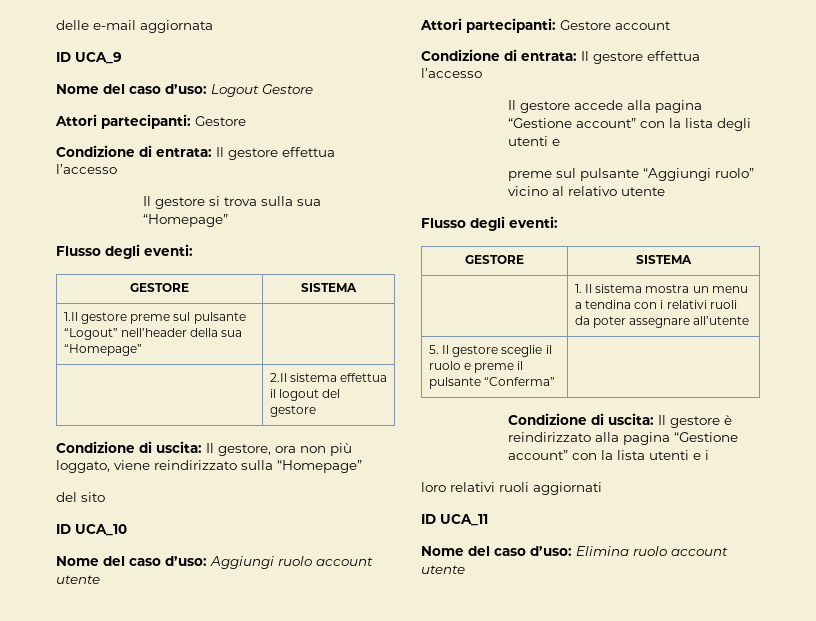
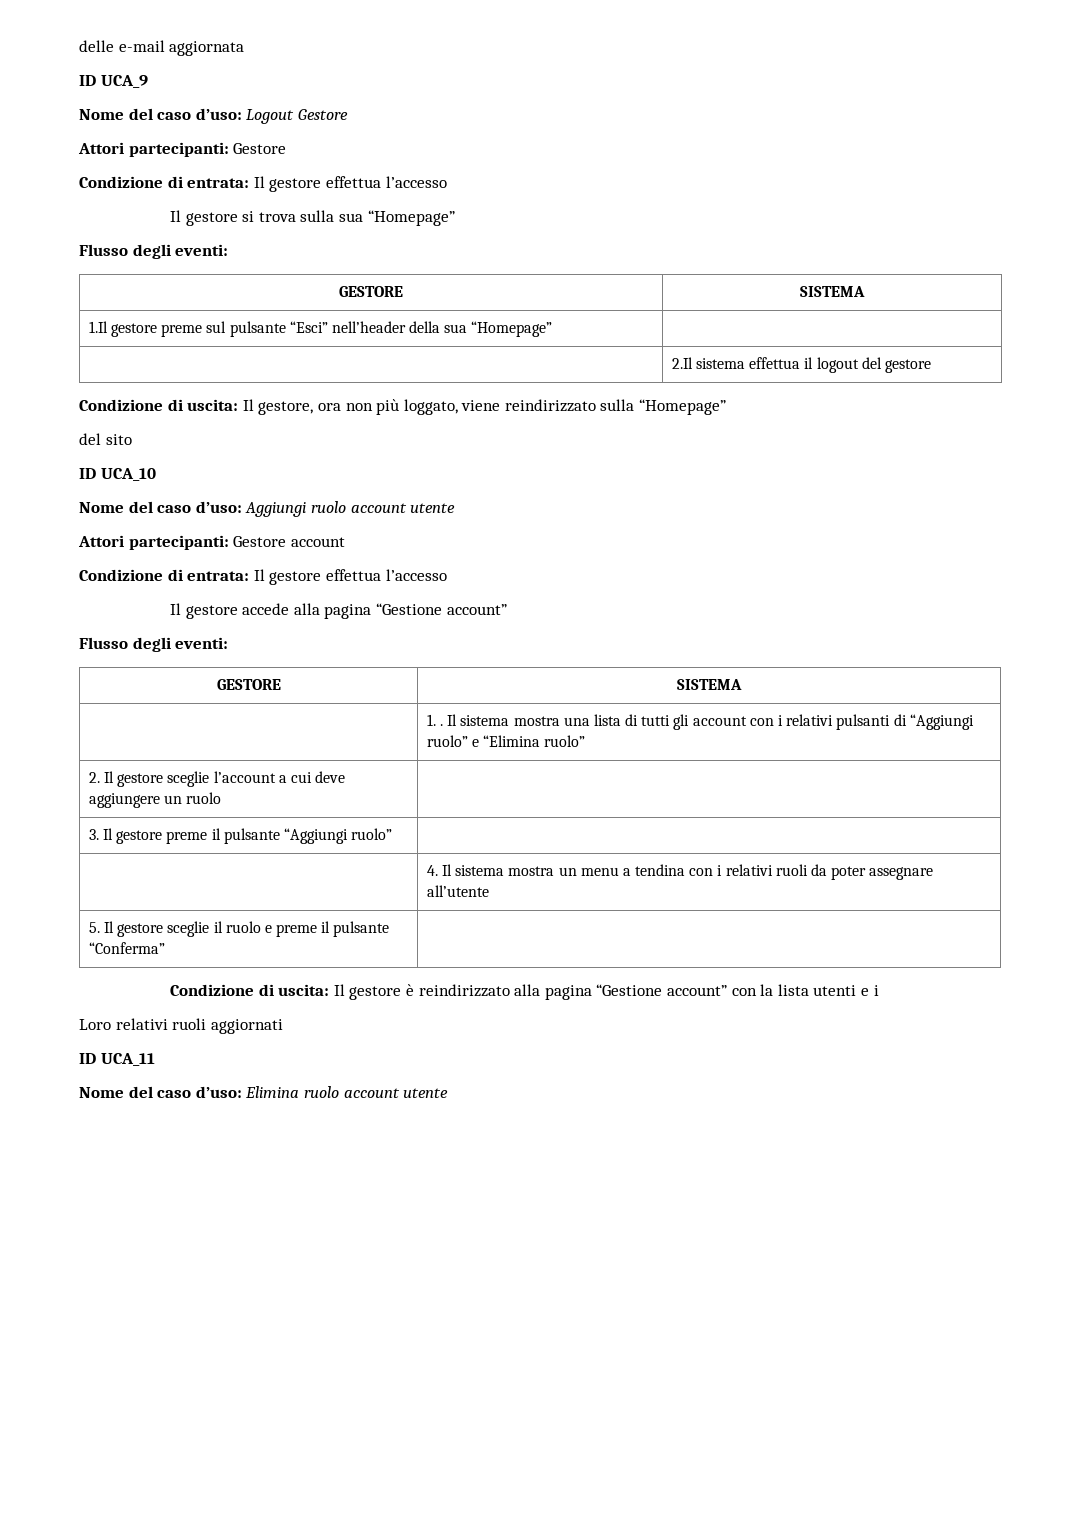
[63,328,118,340] “Logout” -> [289,321,328,333] “Esci”
[640,118,752,131] [508,136,561,146] [508,168,755,181] [508,186,666,196] con la lista degli utenti e // preme sul pulsante “Aggiungi ruolo” vicino al relativo utente -> (507, 609) none
(582, 288) none -> [439,714,974,730] [426,735,586,747] [88,771,346,787] [88,792,222,808] [88,828,393,844] [426,865,438,876] . Il sistema mostra una lista di tutti gli account con i relativi pulsanti di “Aggiungi ruolo” e “Elimina ruolo” // 2. Il gestore sceglie l’account a cui deve aggiungere un ruolo | // 3. Il gestore preme il pulsante “Aggiungi ruolo” | // | 4.
[421,482,446,492] loro -> [79,1019,111,1030] Loro

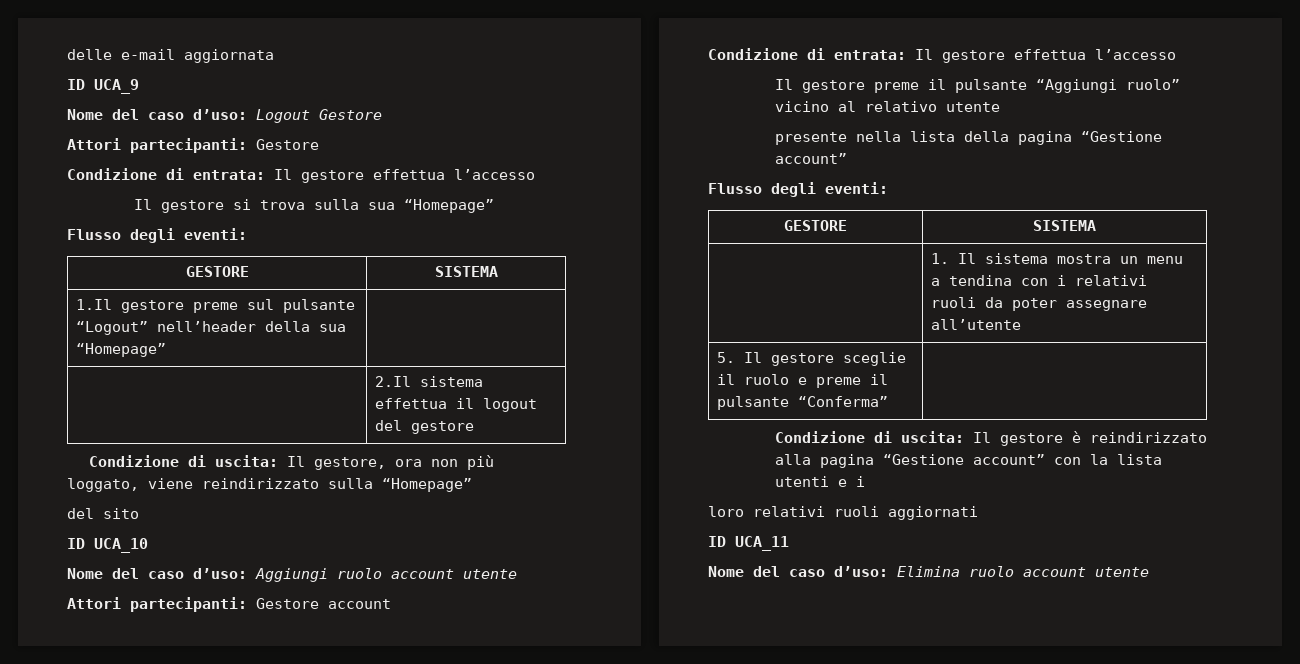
[289,321,328,333] “Esci” -> [76,321,149,335] “Logout”
[242,603,320,615] accede alla -> [873,79,1180,93] [774,101,1000,112] [774,131,1009,145] preme il pulsante “Aggiungi ruolo” vicino al relativo utente // presente nella lista della
[439,714,974,730] [426,735,586,747] [88,771,346,787] [88,792,222,808] [88,828,393,844] [426,865,438,876] . Il sistema mostra una lista di tutti gli account con i relativi pulsanti di “Aggiungi ruolo” e “Elimina ruolo” // 2. Il gestore sceglie l’account a cui deve aggiungere un ruolo | // 3. Il gestore preme il pulsante “Aggiungi ruolo” | // | 4. -> (950, 258) none
[79,1019,111,1030] Loro -> [708,506,744,517] loro

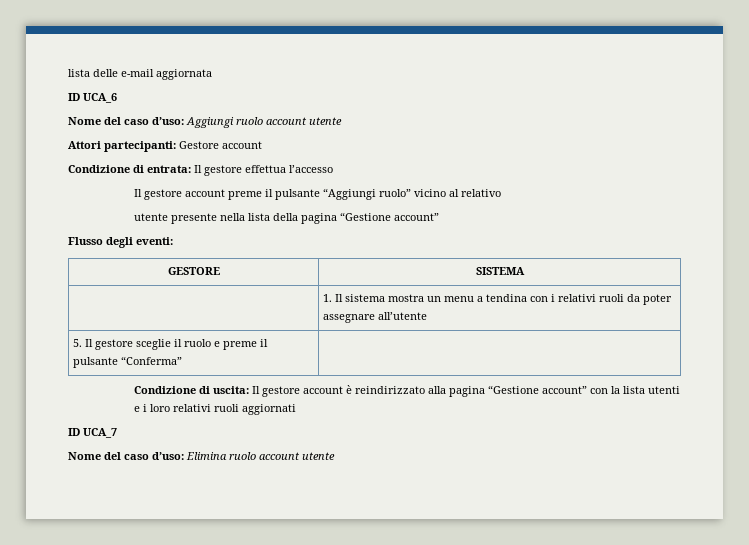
(67, 54) none -> [68,69,90,77] lista
[94,79,139,94] [67,109,382,123] [67,138,319,153] [67,168,535,183] [133,199,494,213] [67,228,247,243] [185,266,249,277] [434,266,498,277] [76,299,356,313] [76,321,347,335] [76,343,167,357] [375,376,484,387] [375,398,538,412] [375,420,475,434] [88,455,494,470] [67,478,472,492] [67,508,139,519] [67,538,148,553] UCA_9 // Nome del caso d’uso: Logout Gestore // Attori partecipanti: Gestore // Condizione di entrata: Il gestore effettua l’accesso // Il gestore si trova sulla sua “Homepage” // Flusso degli eventi: // GESTORE | SISTEMA // 1.Il gestore preme sul pulsante “Logout” nell’header della sua “Homepage” | // | 2.Il sistema effettua il logout del gestore // Condizione di uscita: Il gestore, ora non più loggato, viene reindirizzato sulla “Homepage” // del sito // ID UCA_10 -> [83,93,117,103] UCA_6
(865, 86) none -> [184,189,225,197] account
[945,102,1000,112] utente // -> [133,213,168,221] // utente
(1063, 439) none -> [302,386,343,394] account
(865, 481) // -> (147, 408) none
[735,536,789,551] UCA_11 -> [83,428,117,438] UCA_7

